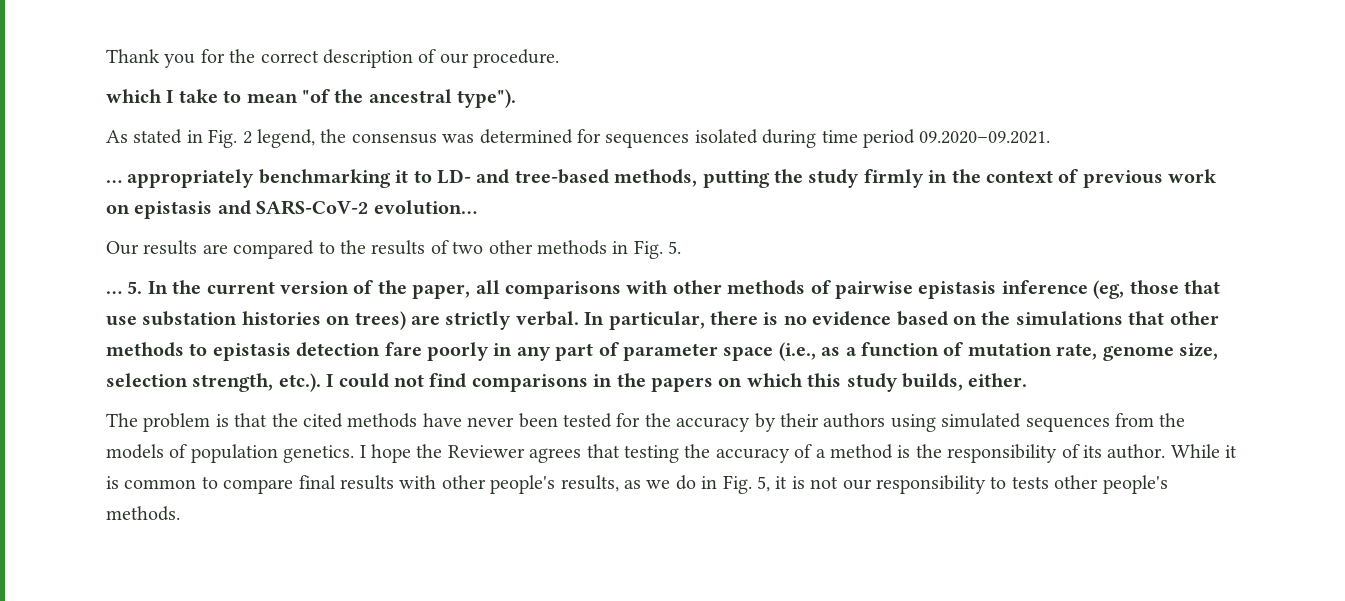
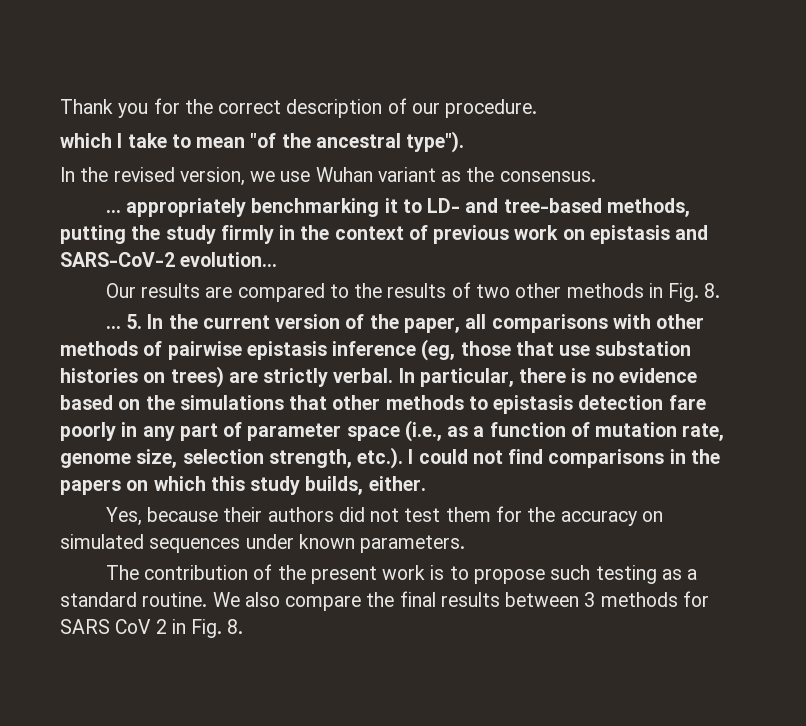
[106,129,1051,148] As stated in Fig. 2 legend, the consensus was determined for sequences isolated during time period 09.2020–09.2021. -> [60,167,596,186] In the revised version, we use Wuhan variant as the consensus.
[668,241,682,254] 5. -> [704,283,721,298] 8.
[106,413,1186,432] [106,444,1238,463] [106,475,1168,494] [106,506,180,521] The problem is that the cited methods have never been tested for the accuracy by their authors using simulated sequences from the models of population genetics. I hope the Reviewer agrees that testing the accuracy of a method is the responsibility of its author. While it is common to compare final results with other people's results, as we do in Fig. 5, it is not our responsibility to tests other people's methods. -> [105,506,663,526] [60,534,466,553] [105,564,698,584] [60,591,709,611] [60,619,244,638] Yes, because their authors did not test them for the accuracy on simulated sequences under known parameters. // The contribution of the present work is to propose such testing as a standard routine. We also compare the final results between 3 methods for SARS CoV 2 in Fig. 8.

